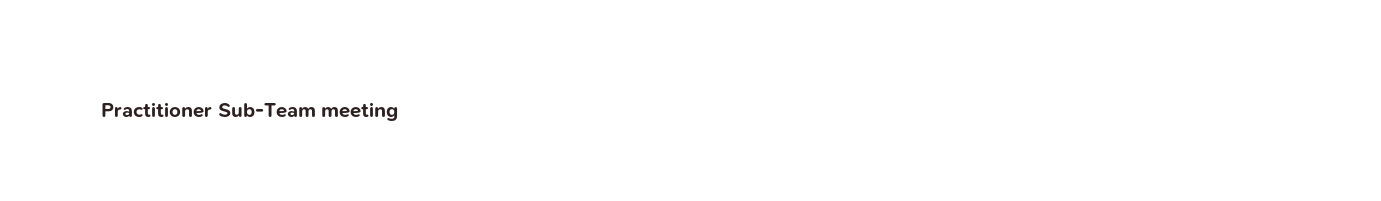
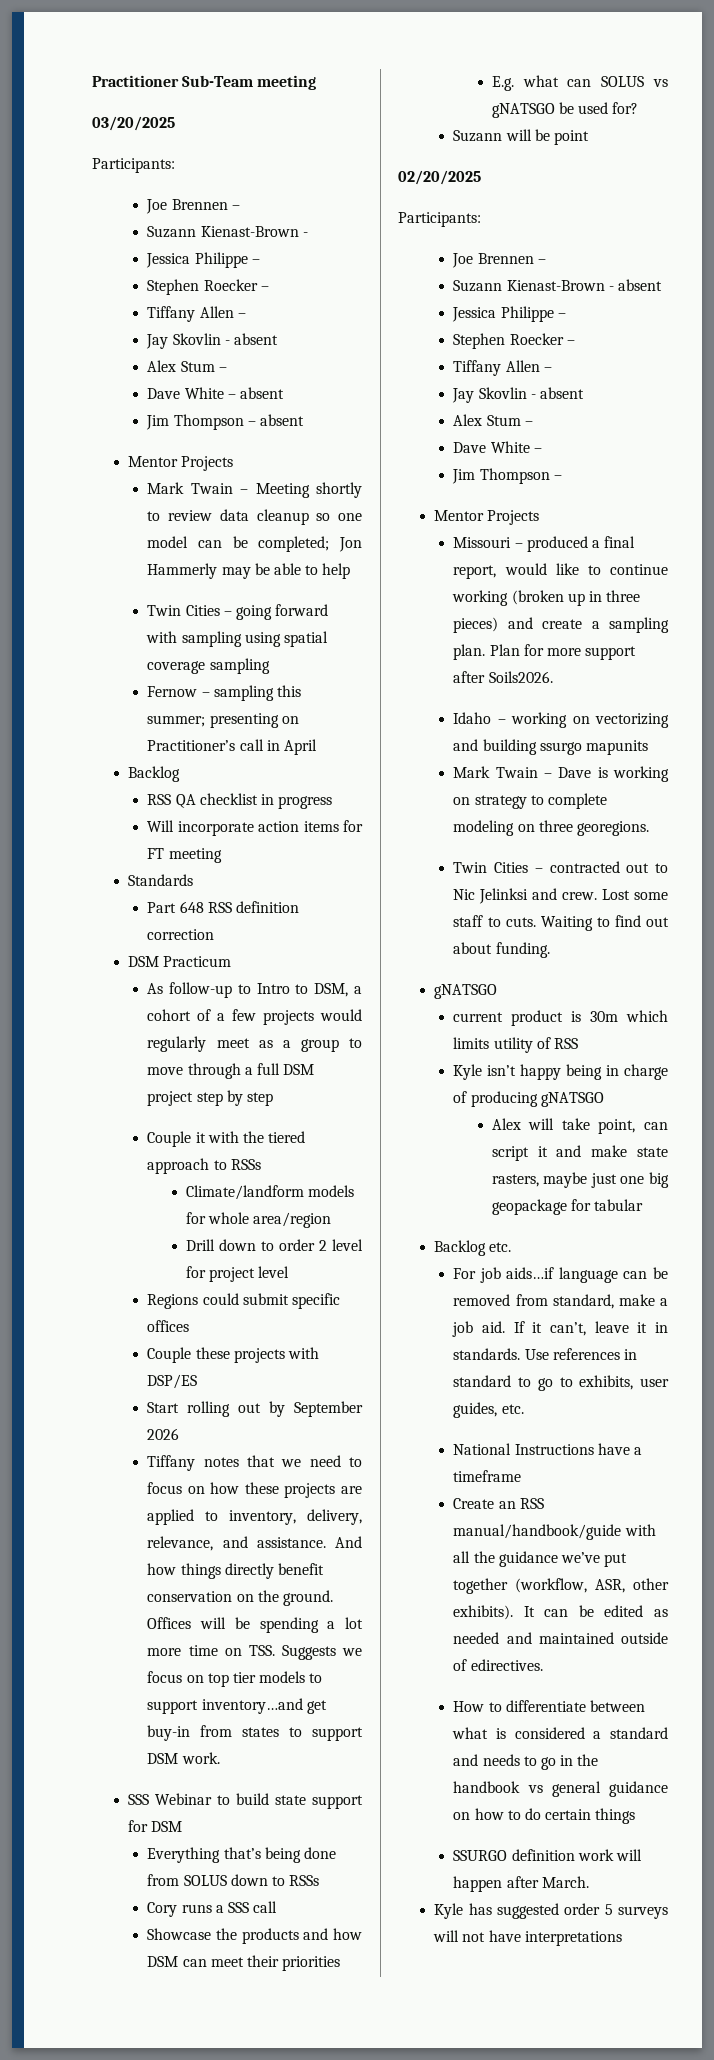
(399, 111) none -> [92,116,175,131] [92,158,175,173] [146,199,240,214] [147,226,308,238] [146,252,260,268] [147,279,269,295] [147,306,246,322] [146,333,278,349] [147,360,227,372] [147,387,284,399] [146,414,304,430] [128,456,234,471] [147,482,362,498] [147,509,362,525] [147,536,362,552] [147,563,351,579] [147,604,329,620] [146,631,328,647] [147,658,270,674] [147,685,301,701] [147,713,299,728] [147,739,317,755] [128,766,181,782] [147,793,333,809] [147,820,363,836] [147,848,222,863] [128,874,194,886] [147,901,299,913] [147,929,215,940] [128,956,232,967] [147,982,362,998] [147,1009,362,1025] [147,1036,362,1052] [147,1063,315,1079] [147,1090,273,1106] [147,1131,306,1147] [147,1158,261,1174] [185,1185,355,1200] [185,1212,332,1228] [185,1239,363,1251] [185,1266,290,1282] [147,1293,340,1309] [147,1320,190,1332] [147,1347,319,1363] [147,1374,198,1389] [147,1401,363,1417] [147,1428,180,1440] [147,1455,362,1471] [147,1482,362,1498] [147,1509,362,1525] [147,1536,362,1551] [147,1563,324,1579] [147,1590,333,1606] [147,1617,364,1633] [147,1645,362,1660] [147,1671,323,1687] [147,1698,327,1714] [147,1725,363,1741] [147,1752,220,1764] [128,1793,363,1809] [128,1820,183,1832] [147,1847,336,1863] [147,1874,320,1886] [147,1901,278,1917] [147,1928,362,1944] [147,1955,341,1971] [491,75,668,91] [491,102,639,118] [453,129,589,145] [398,170,481,185] [398,212,481,227] [452,253,546,268] [453,279,662,292] [452,306,566,322] [453,333,575,349] [453,360,552,376] [452,387,584,403] [453,414,533,426] [453,441,542,453] [452,468,562,484] [434,510,540,525] [453,536,636,552] [453,563,668,579] [452,590,641,606] [453,617,669,633] [453,644,637,660] [453,671,553,683] [453,712,669,728] [453,739,648,755] [453,766,669,782] [453,793,607,809] [453,820,649,836] [453,861,668,873] [453,888,668,904] [453,915,669,931] [453,942,550,958] [434,984,498,999] [453,1010,668,1026] [453,1037,578,1053] [453,1064,668,1080] [453,1091,604,1107] [491,1118,668,1134] [491,1145,668,1161] [491,1172,669,1188] [491,1199,644,1215] [434,1240,512,1256] [453,1267,668,1283] [453,1294,668,1309] [452,1321,668,1337] [453,1348,637,1360] [453,1375,669,1391] [453,1402,524,1418] [453,1443,642,1455] [453,1470,522,1482] [453,1498,544,1509] [453,1524,656,1540] [453,1551,628,1567] [453,1578,669,1594] [453,1605,668,1620] [453,1632,668,1644] [453,1659,543,1671] [453,1700,645,1712] [452,1727,668,1739] [453,1754,599,1770] [453,1781,668,1797] [453,1808,636,1824] [453,1849,642,1861] [453,1876,589,1892] [434,1903,668,1919] [433,1930,622,1946] // 03/20/2025 // Participants: // Joe Brennen – // Suzann Kienast-Brown - // Jessica Philippe – // Stephen Roecker – // Tiffany Allen – // Jay Skovlin - absent // Alex Stum – // Dave White – absent // Jim Thompson – absent // Mentor Projects // Mark Twain – Meeting shortly to review data cleanup so one model can be completed; Jon Hammerly may be able to help // Twin Cities – going forward with sampling using spatial coverage sampling // Fernow – sampling this summer; presenting on Practitioner’s call in April // Backlog // RSS QA checklist in progress // Will incorporate action items for FT meeting // Standards // Part 648 RSS definition correction // DSM Practicum // As follow-up to Intro to DSM, a cohort of a few projects would regularly meet as a group to move through a full DSM project step by step // Couple it with the tiered approach to RSSs // Climate/landform models for whole area/region // Drill down to order 2 level for project level // Regions could submit specific offices // Couple these projects with DSP/ES // Start rolling out by September 2026 // Tiffany notes that we need to focus on how these projects are applied to inventory, delivery, relevance, and assistance. And how things directly benefit conservation on the ground. Offices will be spending a lot more time on TSS. Suggests we focus on top tier models to support inventory…and get buy-in from states to support DSM work. // SSS Webinar to build state support for DSM // Everything that’s being done from SOLUS down to RSSs // Cory runs a SSS call // Showcase the products and how DSM can meet their priorities // E.g. what can SOLUS vs gNATSGO be used for? // Suzann will be point // 02/20/2025 // Participants: // Joe Brennen – // Suzann Kienast-Brown - absent // Jessica Philippe – // Stephen Roecker – // Tiffany Allen – // Jay Skovlin - absent // Alex Stum – // Dave White – // Jim Thompson – // Mentor Projects // Missouri – produced a final report, would like to continue working (broken up in three pieces) and create a sampling plan. Plan for more support after Soils2026. // Idaho – working on vectorizing and building ssurgo mapunits // Mark Twain – Dave is working on strategy to complete modeling on three georegions. // Twin Cities – contracted out to Nic Jelinksi and crew. Lost some staff to cuts. Waiting to find out about funding. // gNATSGO // current product is 30m which limits utility of RSS // Kyle isn’t happy being in charge of producing gNATSGO // Alex will take point, can script it and make state rasters, maybe just one big geopackage for tabular // Backlog etc. // For job aids…if language can be removed from standard, make a job aid. If it can’t, leave it in standards. Use references in standard to go to exhibits, user guides, etc. // National Instructions have a timeframe // Create an RSS manual/handbook/guide with all the guidance we’ve put together (workflow, ASR, other exhibits). It can be edited as needed and maintained outside of edirectives. // How to differentiate between what is considered a standard and needs to go in the handbook vs general guidance on how to do certain things // SSURGO definition work will happen after March. // Kyle has suggested order 5 surveys will not have interpretations

